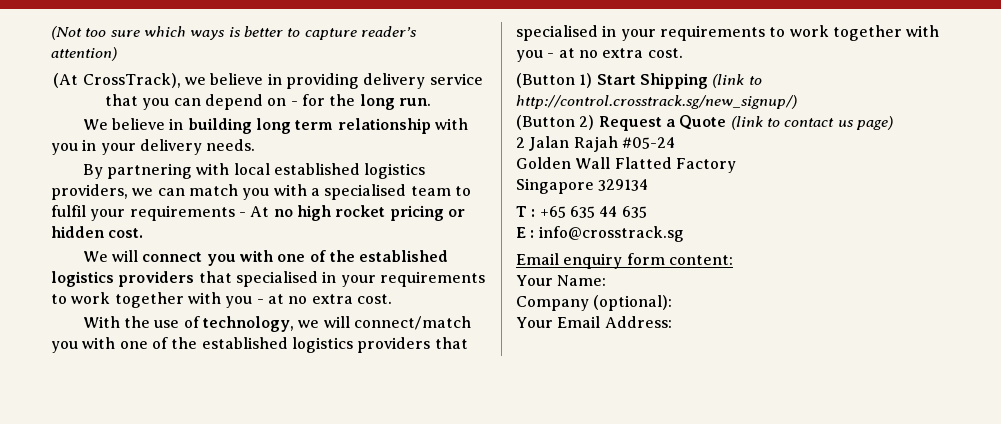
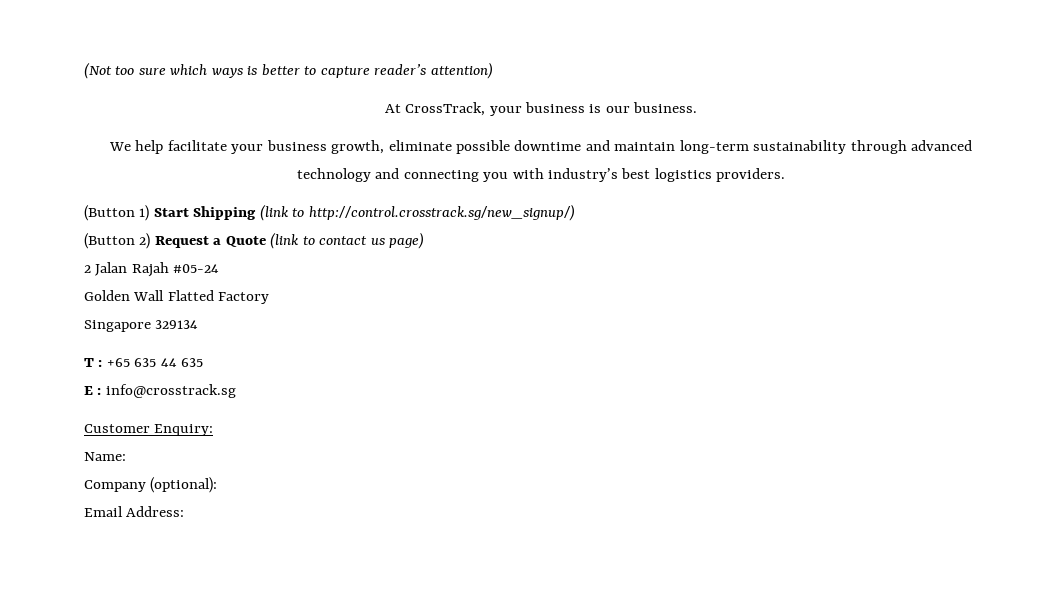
[53,73,483,89] [105,94,431,110] [82,118,468,134] [51,139,256,155] [82,163,426,179] [51,184,471,200] [51,205,465,221] [51,226,144,238] [82,250,449,266] [51,271,485,287] [51,292,392,308] [82,316,471,332] [51,337,468,353] [516,25,940,41] [516,48,683,62] (At CrossTrack), we believe in providing delivery service that you can depend on - for the long run. // We believe in building long term relationship with you in your delivery needs. // By partnering with local established logistics providers, we can match you with a specialised team to fulfil your requirements - At no high rocket pricing or hidden cost. // We will connect you with one of the established logistics providers that specialised in your requirements to work together with you - at no extra cost. // With the use of technology, we will connect/match you with one of the established logistics providers that specialised in your requirements to work together with you - at no extra cost. -> [384,102,698,116] [108,140,973,154] [296,168,786,182] At CrossTrack, your business is our business. // We help facilitate your business growth, eliminate possible downtime and maintain long-term sustainability through advanced technology and connecting you with industry’s best logistics providers.
[516,253,733,269] [516,275,553,286] Email enquiry form content: // Your -> [84,424,214,436] Customer Enquiry: //
[516,317,553,328] Your -> (218, 485) none

